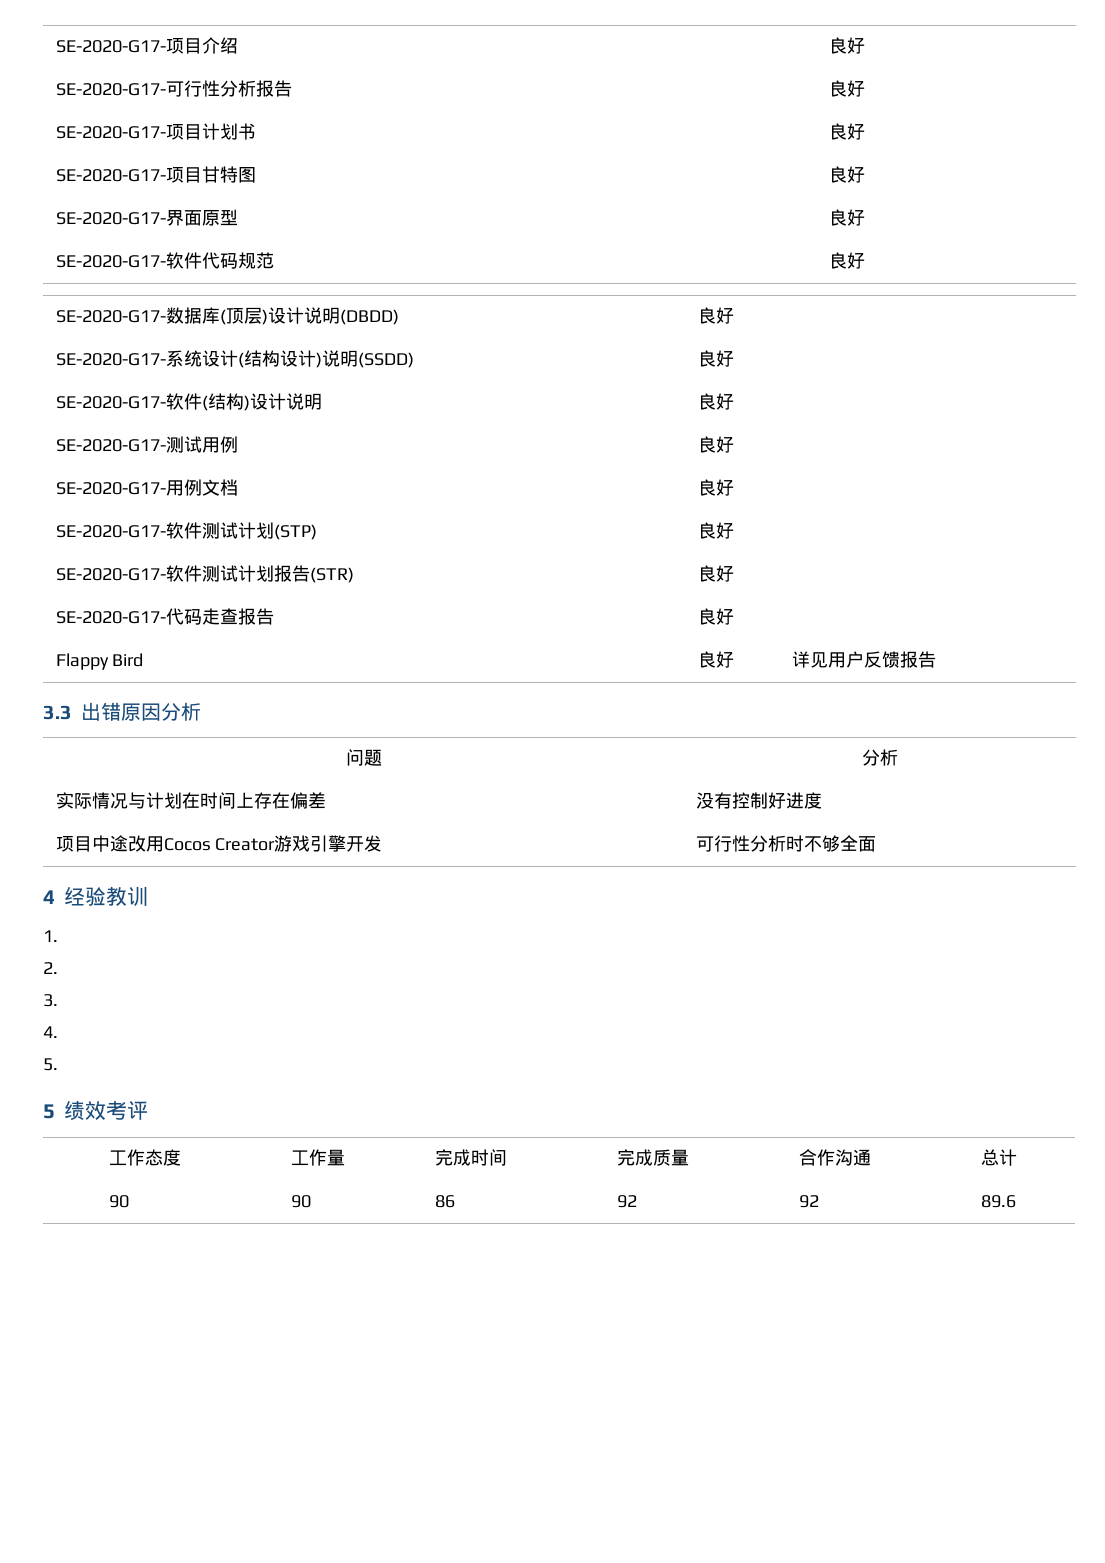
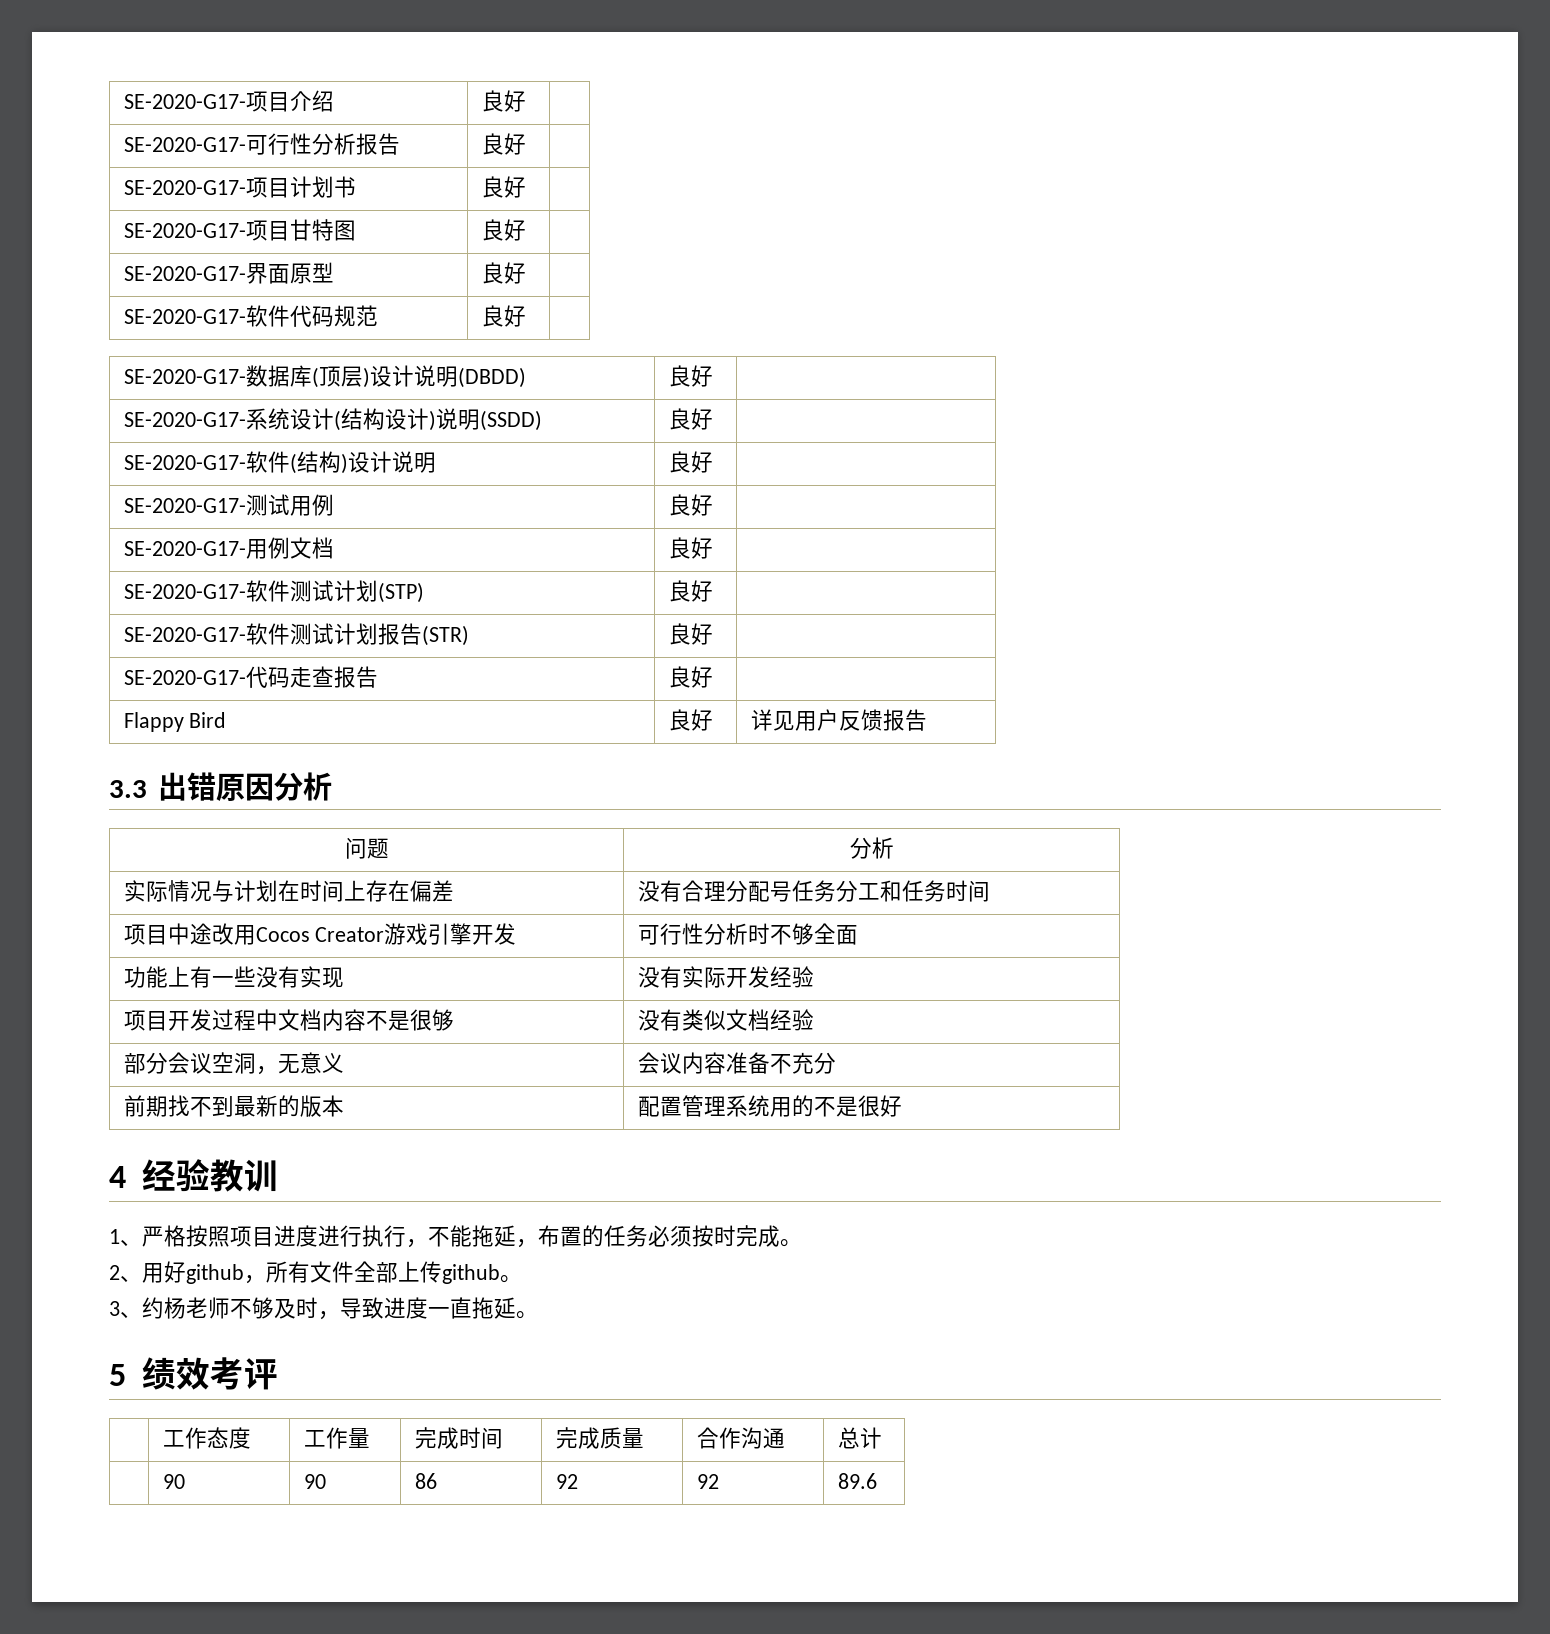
[731,792,822,809] 控制好进度 -> [681,880,990,902] 合理分配号任务分工和任务时间
[43,886,149,906] [43,930,58,942] [43,962,58,974] [43,994,58,1007] [43,1026,58,1038] [43,1058,58,1071] // 4经验教训 // 1. // 2. // 3. // 4. // 5. -> [123,966,344,988] [637,966,814,988] [123,1009,454,1031] [637,1009,814,1031] [123,1052,344,1075] [637,1052,836,1074] [123,1095,344,1117] [637,1095,902,1117] [109,1159,278,1192] [109,1225,802,1248] [109,1261,522,1284] [109,1297,538,1320] // 功能上有一些没有实现 | 没有实际开发经验 // 项目开发过程中文档内容不是很够 | 没有类似文档经验 // 部分会议空洞，无意义 | 会议内容准备不充分 // 前期找不到最新的版本 | 配置管理系统用的不是很好 // 4经验教训 // 1、严格按照项目进度进行执行，不能拖延，布置的任务必须按时完成。 // 2、用好github，所有文件全部上传github。 // 3、约杨老师不够及时，导致进度一直拖延。

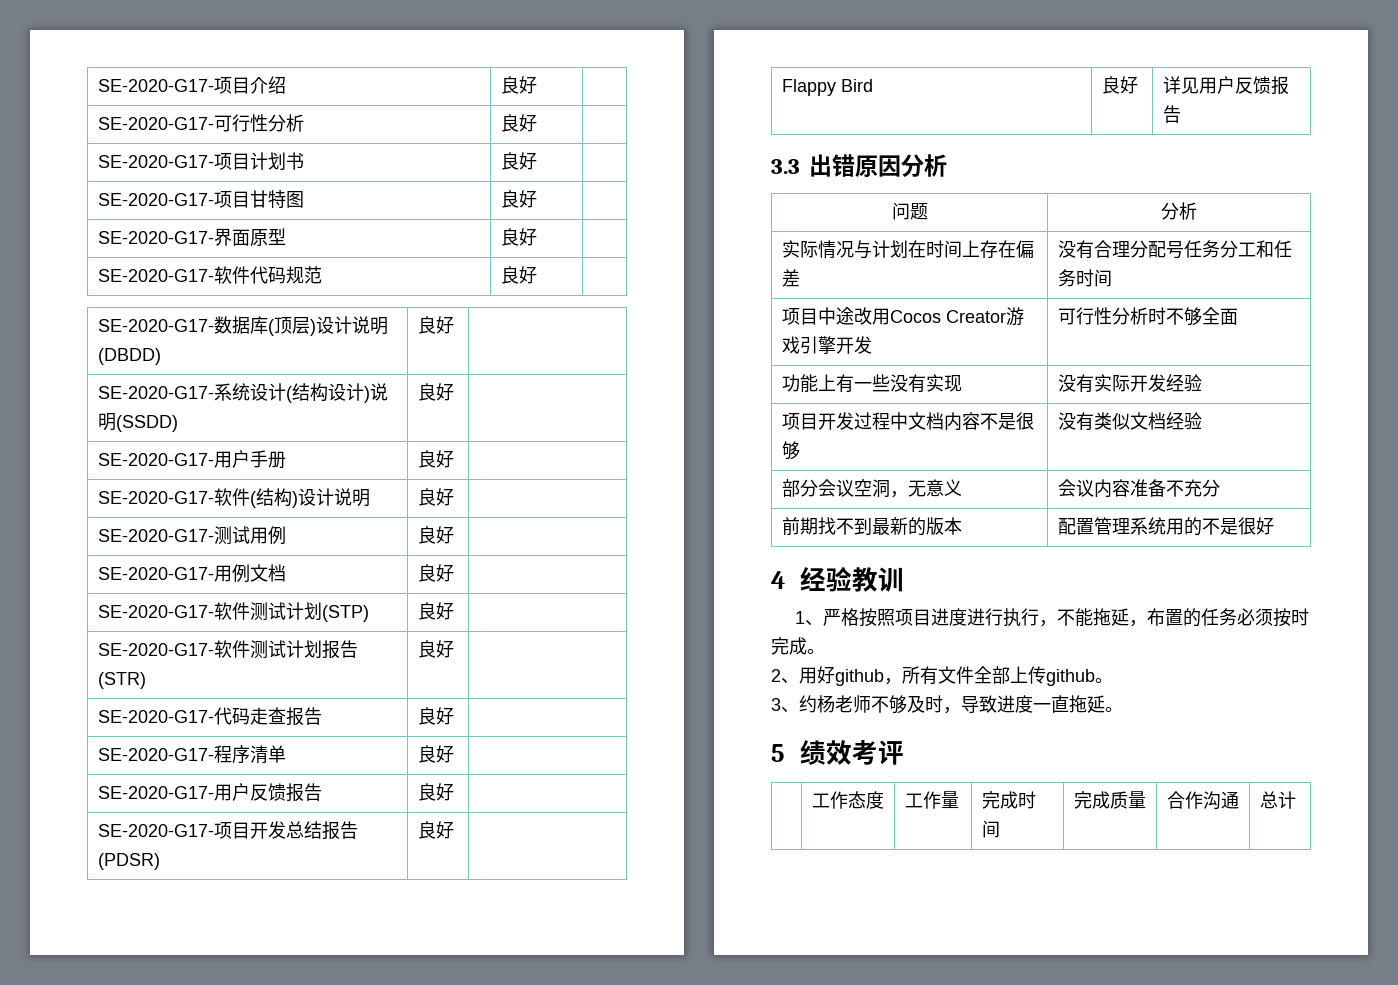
[355,133,400,155] 报告 -> (304, 123) none
(713, 419) none -> [97,450,286,468] [417,450,454,468] // SE-2020-G17-用户手册 | 良好 |
(713, 677) none -> [97,745,286,764] [417,745,454,763] [97,783,322,802] [417,783,454,801] [97,821,358,840] [97,853,160,870] [417,821,454,839] // SE-2020-G17-程序清单 | 良好 | // SE-2020-G17-用户反馈报告 | 良好 | // SE-2020-G17-项目开发总结报告(PDSR) | 良好 |
[162,1474,185,1489] [303,1474,326,1489] [414,1473,437,1489] [555,1474,578,1489] [696,1474,719,1489] [837,1473,877,1489] // | 90 | 90 | 86 | 92 | 92 | 89.6 -> (1296, 800) none

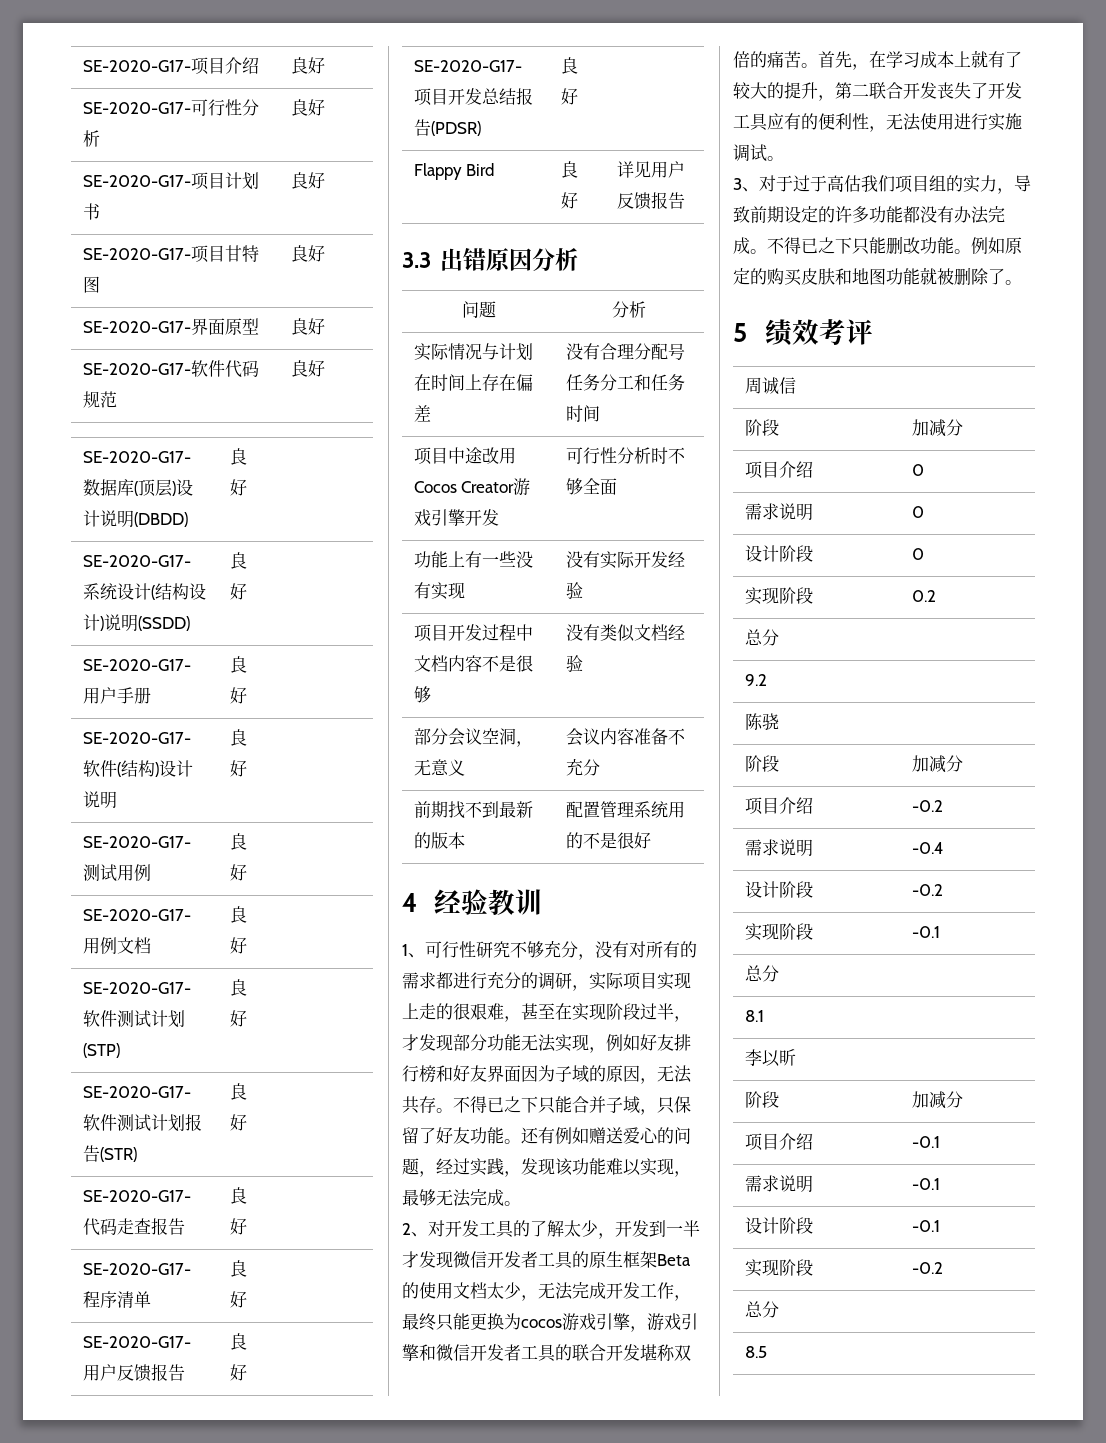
[822,608,1309,627] [771,637,825,655] [771,666,1113,686] [771,695,1123,714] [771,740,904,765] [811,791,884,809] [904,791,959,809] [981,791,1036,809] [981,820,1000,838] [1073,791,1146,809] [1166,791,1239,810] [1259,791,1296,809] 严格按照项目进度进行执行，不能拖延，布置的任务必须按时完成。 // 2、用好github，所有文件全部上传github。 // 3、约杨老师不够及时，导致进度一直拖延。 // 5绩效考评 // | 工作态度 | 工作量 | 完成时间 | 完成质量 | 合作沟通 | 总计 -> [425,940,697,960] [402,971,691,991] [402,1003,691,1022] [402,1034,691,1053] [402,1065,692,1084] [402,1096,691,1115] [402,1127,691,1144] [402,1158,691,1177] [402,1189,521,1207] [402,1220,700,1239] [402,1251,691,1269] [402,1282,691,1301] [402,1313,698,1332] [402,1344,691,1362] [733,50,1022,70] [733,82,1022,101] [733,113,1022,132] [733,144,784,162] [733,175,1031,194] [733,206,1005,224] [733,236,1022,255] [733,267,1022,286] [733,319,874,346] [744,377,796,395] [744,419,779,436] [911,419,963,437] [744,461,813,479] [911,464,924,476] [744,503,813,521] [911,506,924,518] [744,545,813,562] [911,548,924,560] [744,587,813,605] [911,590,936,602] [744,629,779,646] [744,674,767,686] [744,713,779,730] [744,755,779,772] [911,755,963,773] [744,797,813,815] [911,800,943,812] [744,839,813,857] [911,842,944,854] [744,881,813,898] [911,884,943,896] [744,923,813,941] [911,926,940,938] [744,965,779,982] [744,1010,764,1022] [744,1049,796,1067] [744,1091,779,1108] [911,1091,963,1109] [744,1133,813,1151] [911,1136,940,1148] [744,1175,813,1193] [911,1178,940,1190] [744,1217,813,1234] [911,1220,940,1232] [744,1259,813,1277] [911,1262,943,1274] [744,1301,779,1318] [744,1346,767,1358] 可行性研究不够充分，没有对所有的需求都进行充分的调研，实际项目实现上走的很艰难，甚至在实现阶段过半，才发现部分功能无法实现，例如好友排行榜和好友界面因为子域的原因，无法共存。不得已之下只能合并子域，只保留了好友功能。还有例如赠送爱心的问题，经过实践，发现该功能难以实现，最够无法完成。 // 2、对开发工具的了解太少，开发到一半才发现微信开发者工具的原生框架Beta的使用文档太少，无法完成开发工作，最终只能更换为cocos游戏引擎，游戏引擎和微信开发者工具的联合开发堪称双倍的痛苦。首先，在学习成本上就有了较大的提升，第二联合开发丧失了开发工具应有的便利性，无法使用进行实施调试。 // 3、对于过于高估我们项目组的实力，导致前期设定的许多功能都没有办法完成。不得已之下只能删改功能。例如原定的购买皮肤和地图功能就被删除了。 // 5绩效考评 // 周诚信 // 阶段 | 加减分 // 项目介绍 | 0 // 需求说明 | 0 // 设计阶段 | 0 // 实现阶段 | 0.2 // 总分 // 9.2 // 陈骁 // 阶段 | 加减分 // 项目介绍 | -0.2 // 需求说明 | -0.4 // 设计阶段 | -0.2 // 实现阶段 | -0.1 // 总分 // 8.1 // 李以昕 // 阶段 | 加减分 // 项目介绍 | -0.1 // 需求说明 | -0.1 // 设计阶段 | -0.1 // 实现阶段 | -0.2 // 总分 // 8.5

